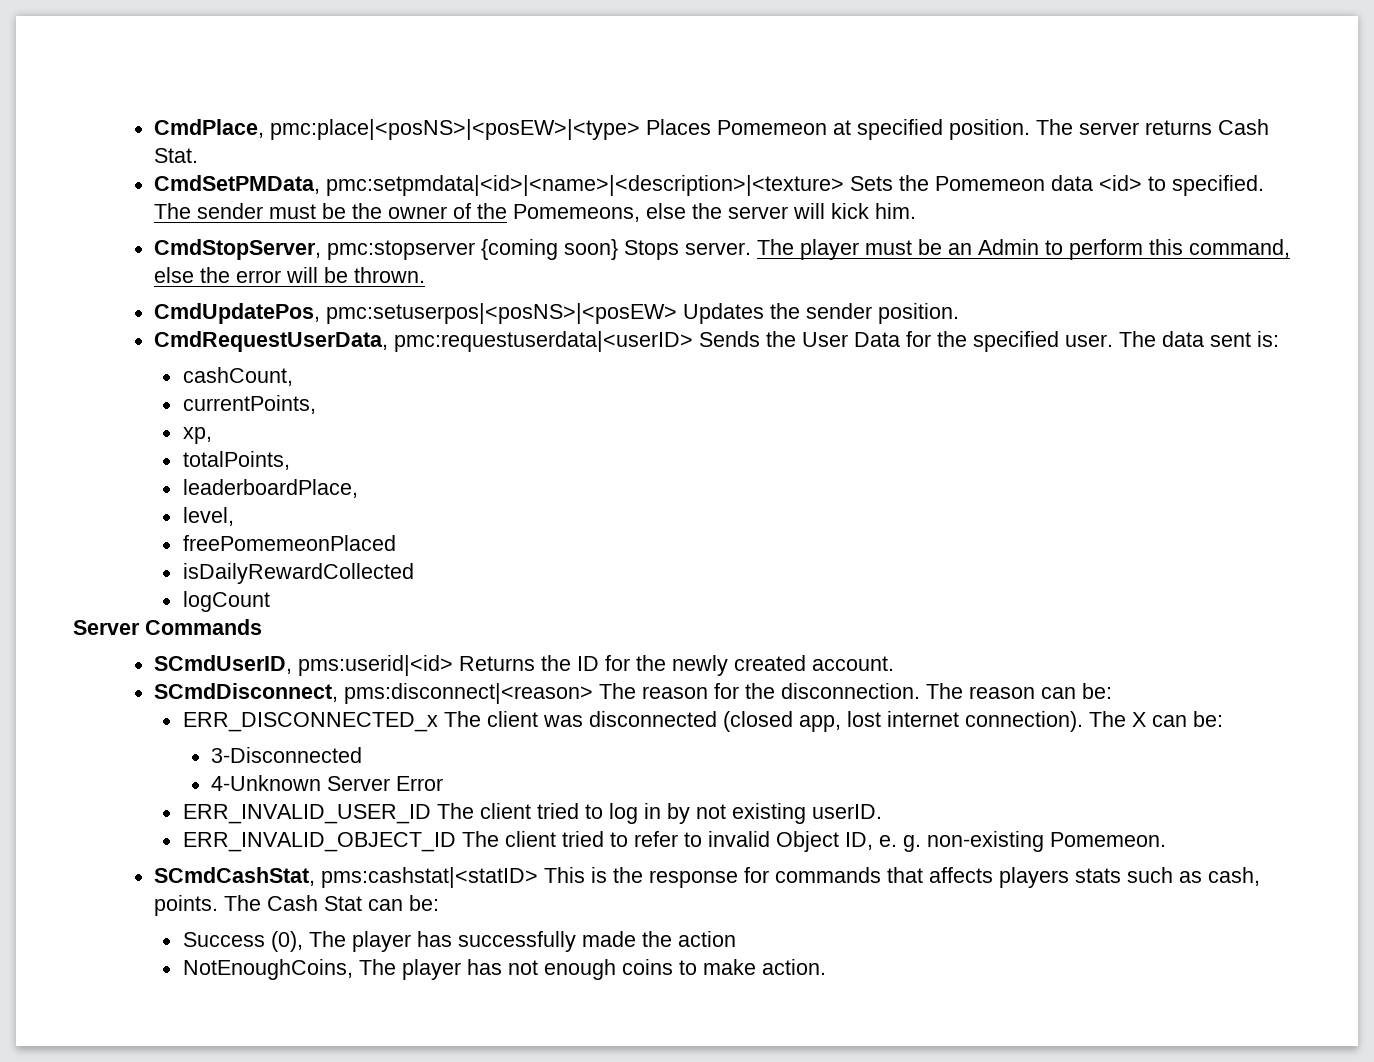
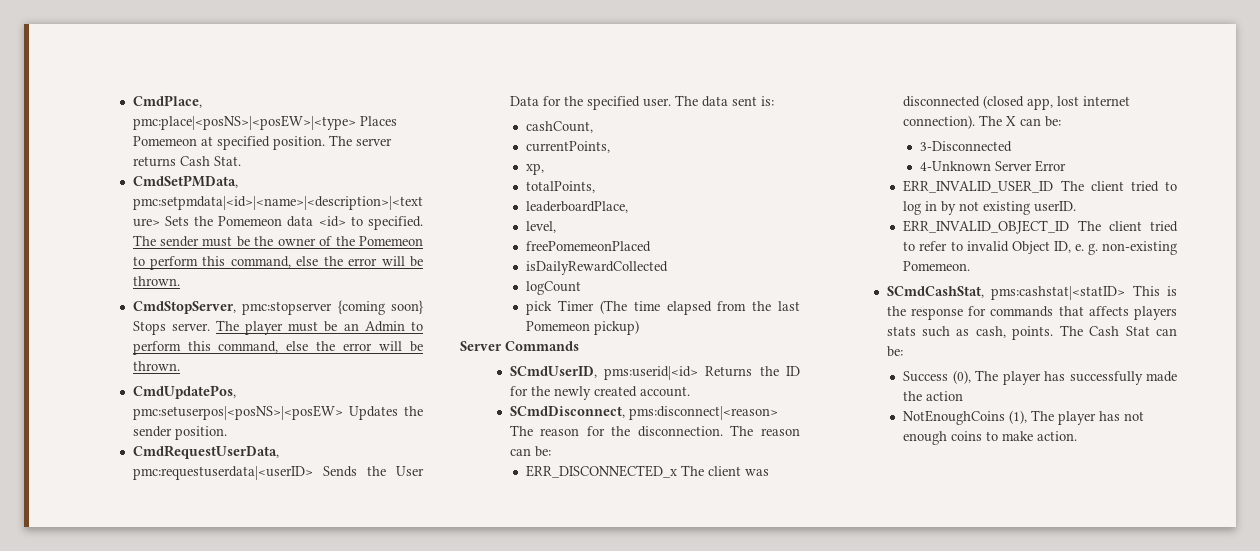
[512,203,916,222] Pomemeons, else the server will kick him. -> [359,236,423,246] [132,256,423,270] [132,276,180,286] Pomemeon to perform this command, else the error will be thrown.
(270, 601) none -> [526,300,800,315] [526,320,640,335] // pick Timer (The time elapsed from the last Pomemeon pickup)
[182,959,353,980] NotEnoughCoins, -> [903,410,1028,425] NotEnoughCoins (1),

